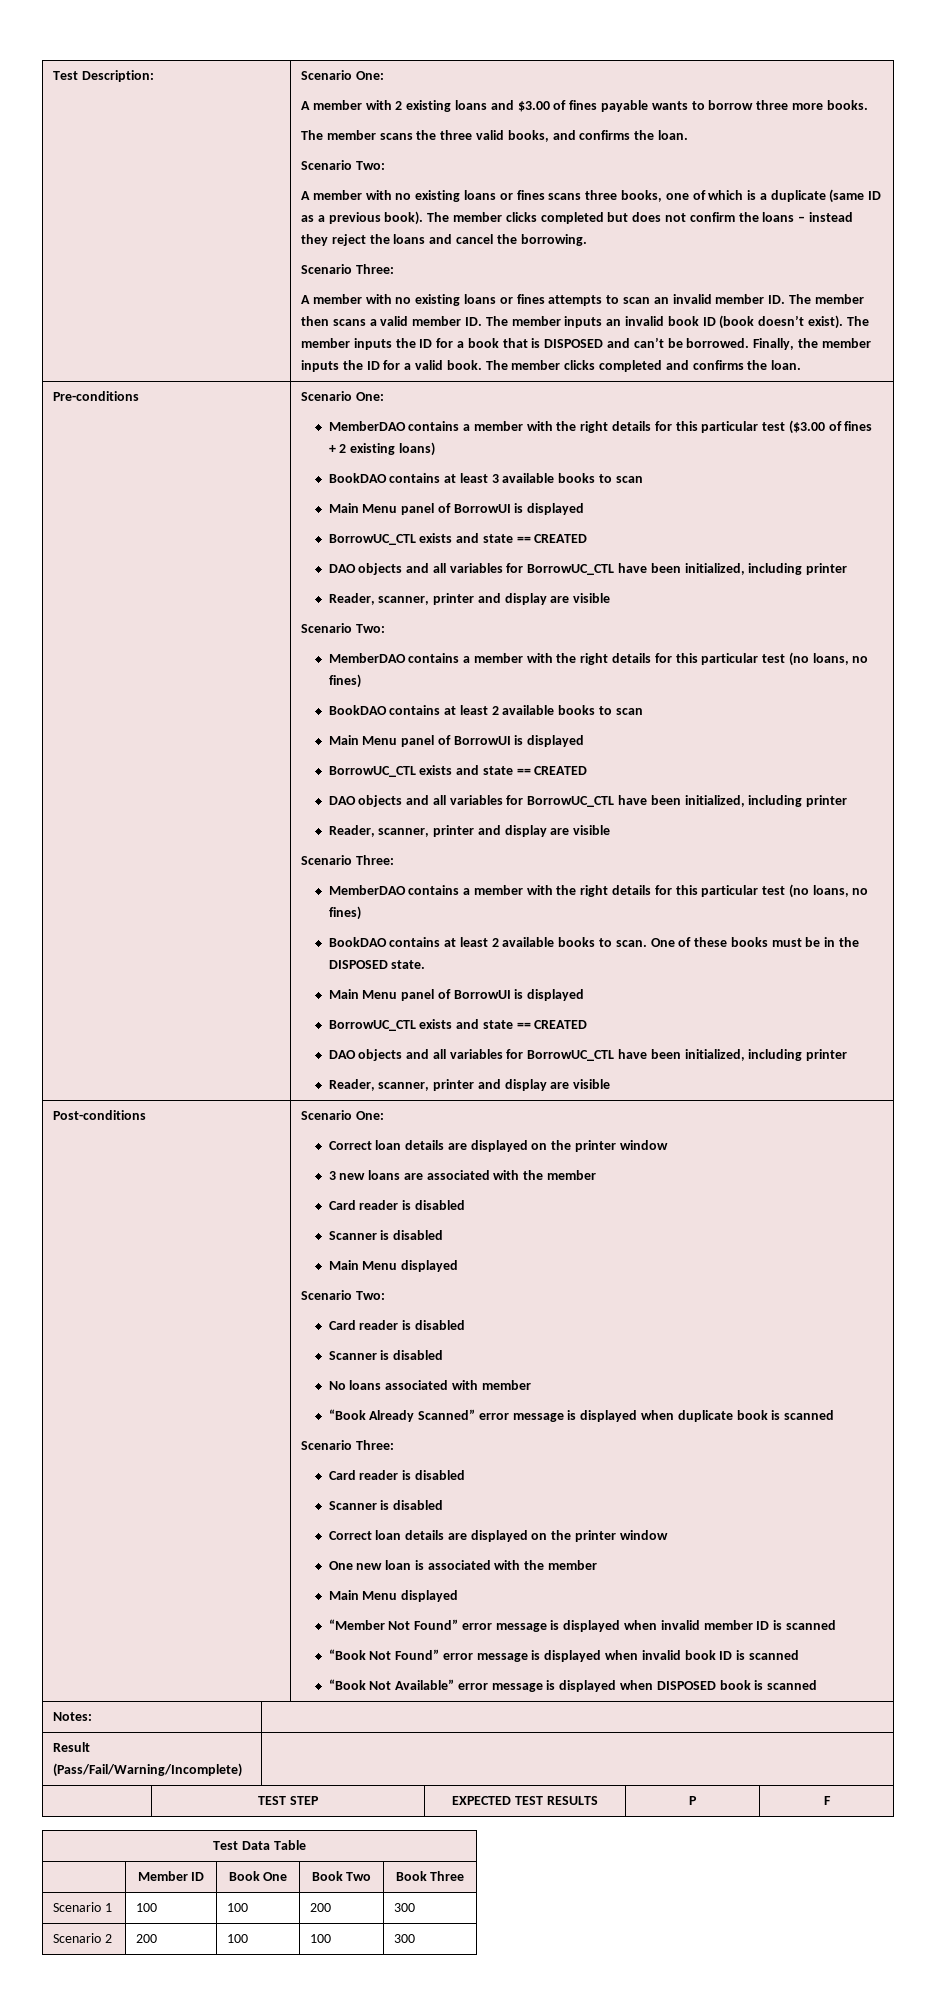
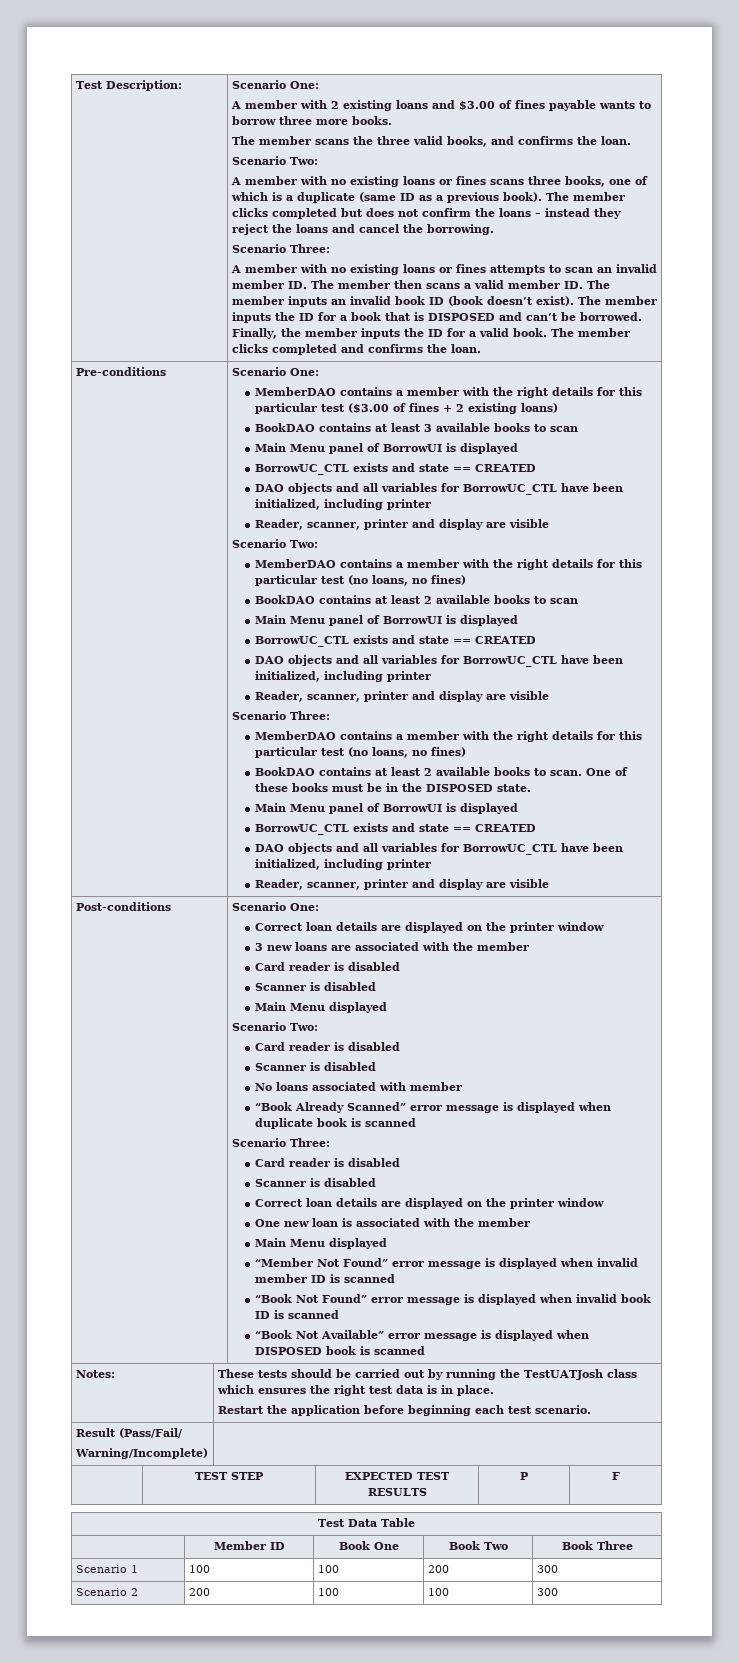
(93, 1716) none -> [217,1369,637,1380] [216,1385,494,1396] [217,1405,591,1416] These tests should be carried out by running the TestUATJosh class which ensures the right test data is in place. // Restart the application before beginning each test scenario.
[53,1763,243,1777] (Pass/Fail/Warning/Incomplete) -> [118,1428,183,1438] [74,1448,208,1459] (Pass/Fail/ // Warning/Incomplete)

